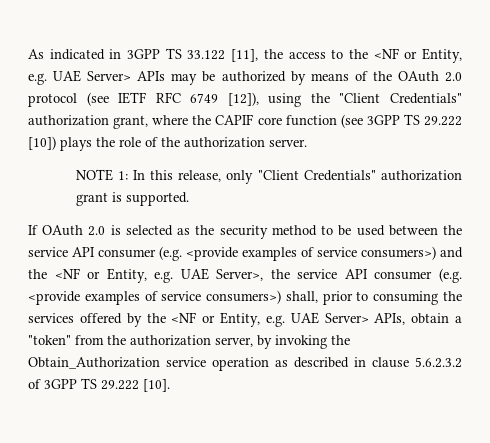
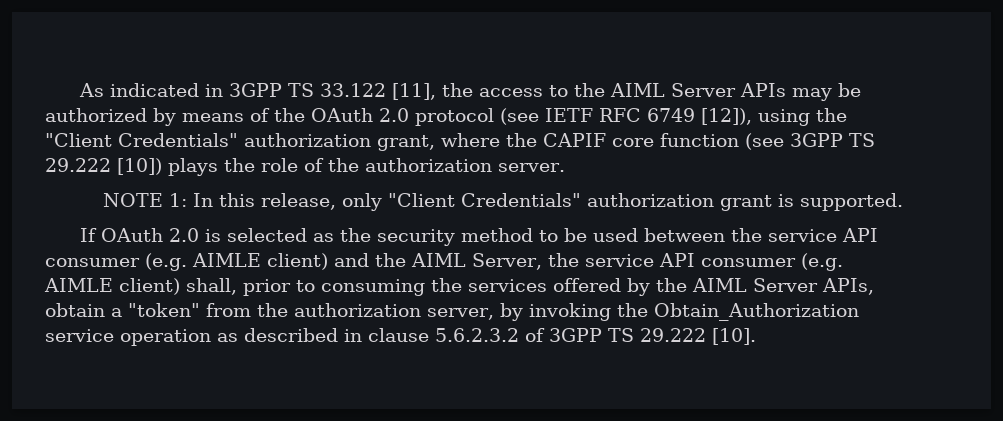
[373,48,462,63] [28,70,132,85] <NF or Entity, e.g. UAE Server> -> [609,83,736,97] AIML Server
[186,246,463,261] [28,268,462,283] [28,290,282,305] <provide examples of service consumers>) and the <NF or Entity, e.g. UAE Server>, the service API consumer (e.g. <provide examples of service consumers>) -> [192,253,843,271] [44,278,180,295] AIMLE client) and the AIML Server, the service API consumer (e.g. AIMLE client)
[171,312,369,327] <NF or Entity, e.g. UAE Server> -> [692,278,818,292] AIML Server

